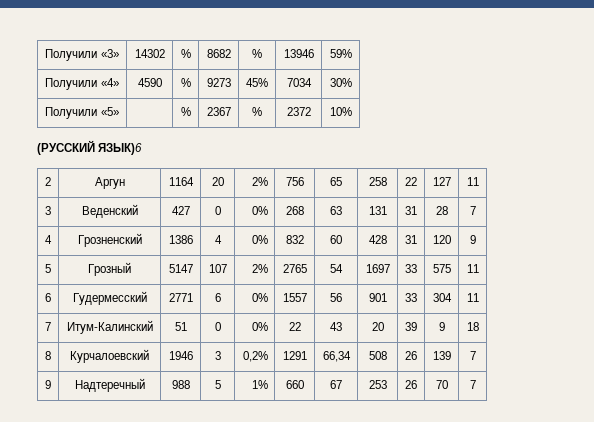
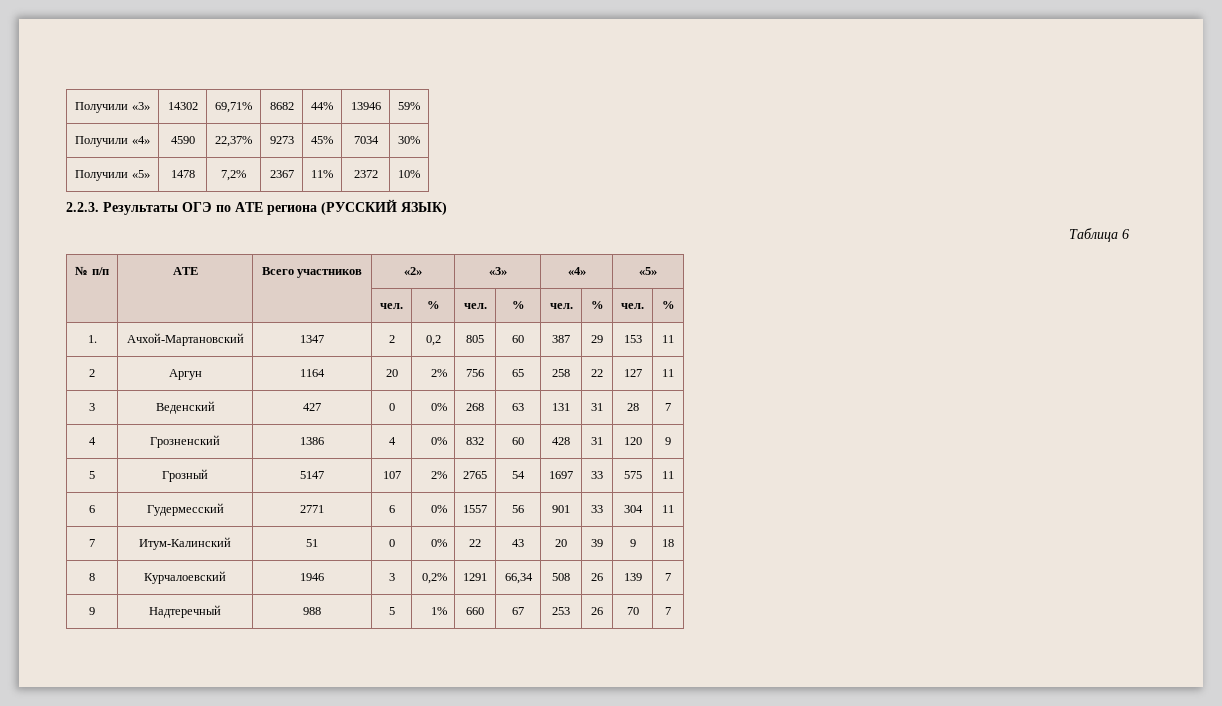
[180,49,191,58] % -> [215,102,252,113] 69,71%
[252,49,262,58] % -> [311,102,333,110] 44%
[180,78,191,87] % -> [215,136,252,147] 22,37%
[180,107,191,116] | % -> [170,170,195,178] [221,170,246,181] 1478 | 7,2%
[252,107,262,116] % -> [311,170,333,178] 11%
[37,140,143,155] (РУССКИЙ ЯЗЫК)6 -> [66,199,447,215] [1069,228,1129,242] [75,266,109,275] [172,267,198,275] [261,267,363,278] [404,267,422,275] [488,267,507,275] [567,267,586,275] [639,267,657,275] [380,303,403,309] [426,301,440,309] [463,303,487,309] [511,301,525,309] [549,303,573,309] [590,301,604,309] [621,303,644,309] [661,301,675,309] [87,335,97,343] [126,333,244,346] [300,335,324,343] [388,335,395,343] [425,335,441,346] [466,335,484,343] [512,335,524,343] [552,335,570,343] [591,335,603,343] [623,335,642,343] [662,335,674,343] 2.2.3. Результаты ОГЭ по АТЕ региона (РУССКИЙ ЯЗЫК) // Таблица 6 // № п/п | АТЕ | Всего участников | «2» | «3» | «4» | «5» // | | | чел. | % | чел. | % | чел. | % | чел. | % // 1. | Ачхой-Мартановский | 1347 | 2 | 0,2 | 805 | 60 | 387 | 29 | 153 | 11

